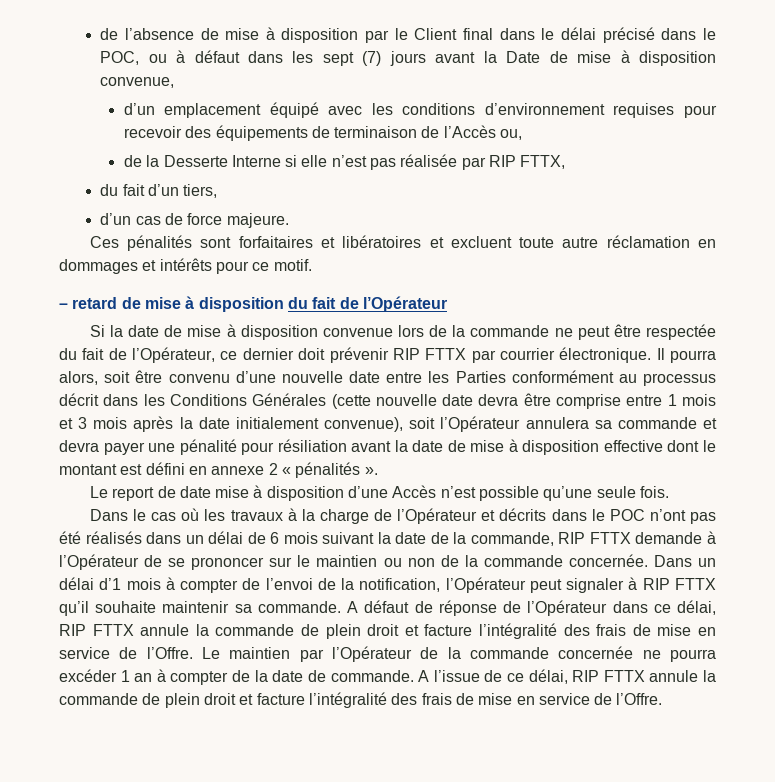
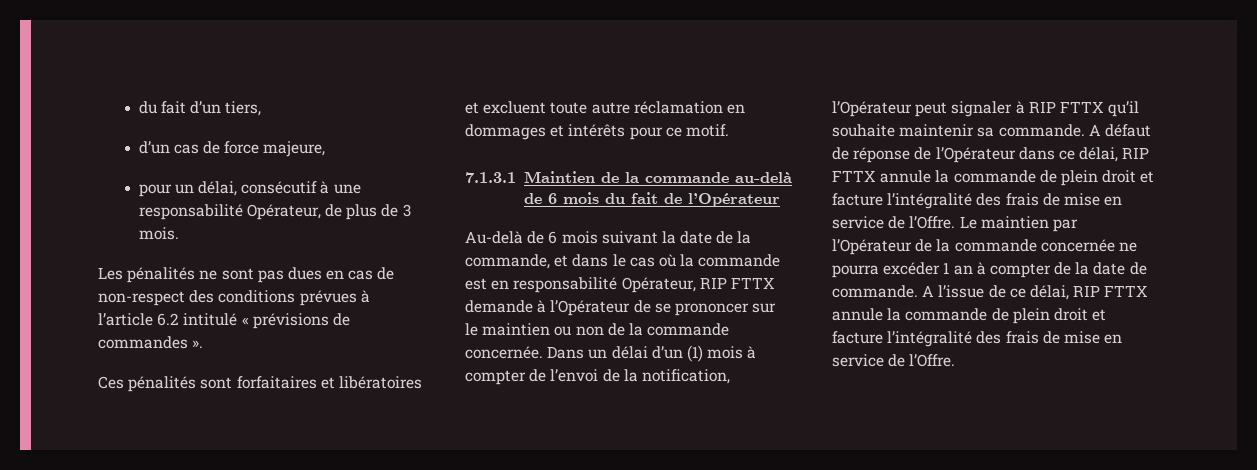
[100,27,716,43] [100,50,717,66] [100,77,175,88] [123,102,718,118] [123,125,523,141] [123,154,566,170] de l’absence de mise à disposition par le Client final dans le délai précisé dans le POC, ou à défaut dans les sept (7) jours avant la Date de mise à disposition convenue, // d’un emplacement équipé avec les conditions d’environnement requises pour recevoir des équipements de terminaison de l’Accès ou, // de la Desserte Interne si elle n’est pas réalisée par RIP FTTX, // -> (138, 107) none
[226,213,289,228] majeure. -> [263,141,326,157] [138,181,361,197] [138,204,411,220] [138,227,179,240] [98,267,395,283] [98,290,370,306] [98,313,350,329] [98,336,204,349] majeure, // pour un délai, consécutif à une responsabilité Opérateur, de plus de 3 mois. // Les pénalités ne sont pas dues en cas de non-respect des conditions prévues à l’article 6.2 intitulé « prévisions de commandes ».
[59,296,447,312] [89,324,716,340] [59,347,716,363] [59,370,716,386] [59,393,716,409] [59,416,717,432] [59,439,716,455] [59,462,378,478] [89,485,670,501] [89,508,716,524] [59,531,244,544] – retard de mise à disposition du fait de l’Opérateur // Si la date de mise à disposition convenue lors de la commande ne peut être respectée du fait de l’Opérateur, ce dernier doit prévenir RIP FTTX par courrier électronique. Il pourra alors, soit être convenu d’une nouvelle date entre les Parties conformément au processus décrit dans les Conditions Générales (cette nouvelle date devra être comprise entre 1 mois et 3 mois après la date initialement convenue), soit l’Opérateur annulera sa commande et devra payer une pénalité pour résiliation avant la date de mise à disposition effective dont le montant est défini en annexe 2 « pénalités ». // Le report de date mise à disposition d’une Accès n’est possible qu’une seule fois. // Dans le cas où les travaux à la charge de l’Opérateur et décrits dans le POC n’ont pas été réalisés dans un délai -> [465,171,792,183] [523,192,780,207] [465,231,523,244] 7.1.3.1 Maintien de la commande au-delà de 6 mois du fait de l’Opérateur // Au-delà
(554, 539) none -> [554,254,781,267] [465,277,696,293] et dans le cas où la commande est en responsabilité Opérateur,
[99,578,122,590] d’1 -> [651,345,703,362] d’un (1)

